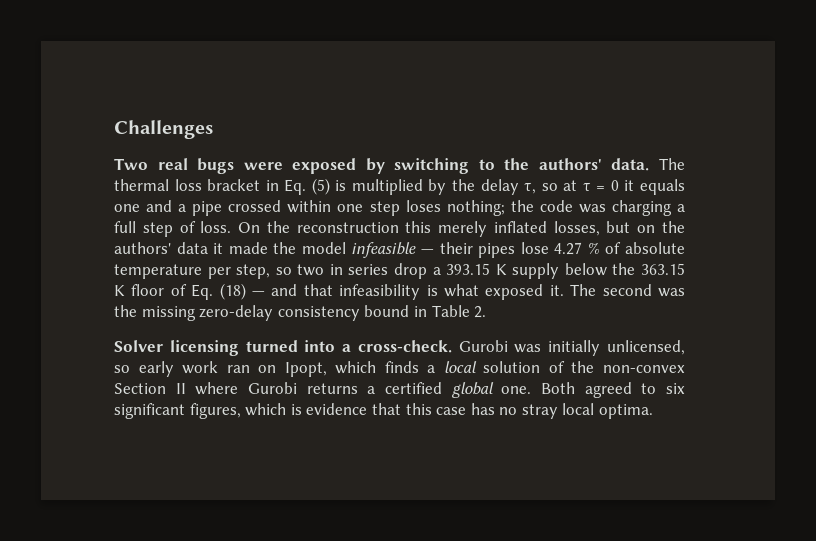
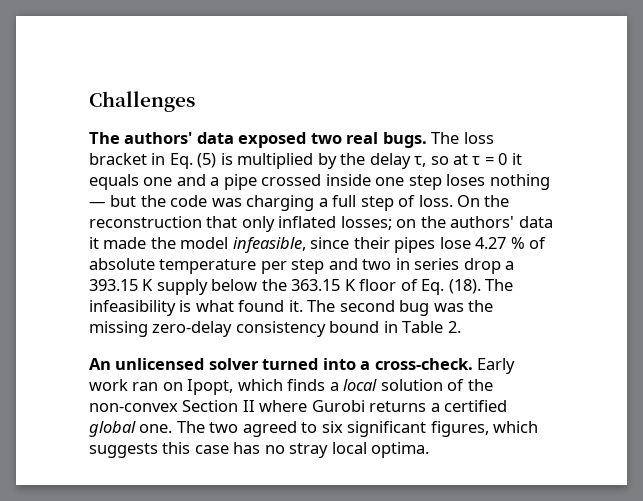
[114,158,685,174] [114,179,169,191] Two real bugs were exposed by switching to the authors' data. The thermal -> [89,132,460,148] The authors' data exposed two real bugs. The
[287,200,332,213] within -> [325,174,371,186] inside
[446,200,505,216] nothing; -> [489,174,550,190] [89,195,137,207] nothing — but
[405,221,631,237] this merely inflated losses, but -> [206,216,392,232] that only inflated losses;
[351,242,434,258] infeasible — -> [232,237,350,253] infeasible, since
[236,264,292,279] step, so -> [291,258,358,274] step and
[219,283,333,300] (18) — and that -> [448,279,514,294] (18). The
[485,284,544,300] exposed -> [238,300,285,312] found
(652, 290) none -> [399,300,430,316] bug
[114,340,239,356] Solver licensing -> [89,358,259,370] An unlicensed solver
[458,340,685,356] [114,361,174,377] Gurobi was initially unlicensed, so early -> [477,358,516,374] Early
[541,382,575,394] Both -> [176,421,239,433] The two
[290,403,401,415] is evidence that -> [89,443,158,458] suggests

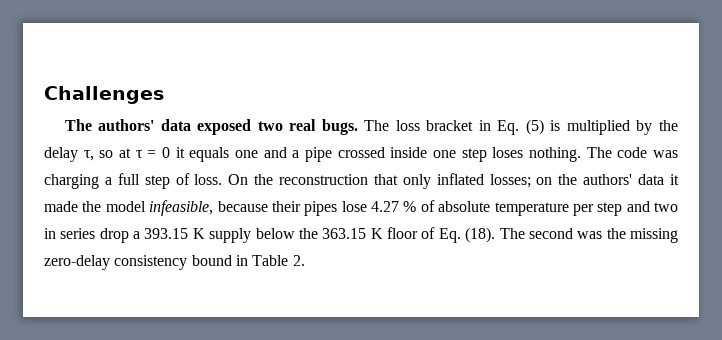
[489,174,550,190] [89,195,166,207] nothing — but the -> [529,147,612,162] nothing. The
[310,237,350,249] since -> [217,201,268,212] because
[89,300,430,316] infeasibility is what found it. The second bug -> [528,228,573,239] second
[89,358,516,374] [89,379,493,395] [89,400,508,412] [89,421,539,437] [89,442,430,458] // An unlicensed solver turned into a cross-check. Early work ran on Ipopt, which finds a local solution of the non-convex Section II where Gurobi returns a certified global one. The two agreed to six significant figures, which suggests this case has no stray local optima. -> (305, 260) none

